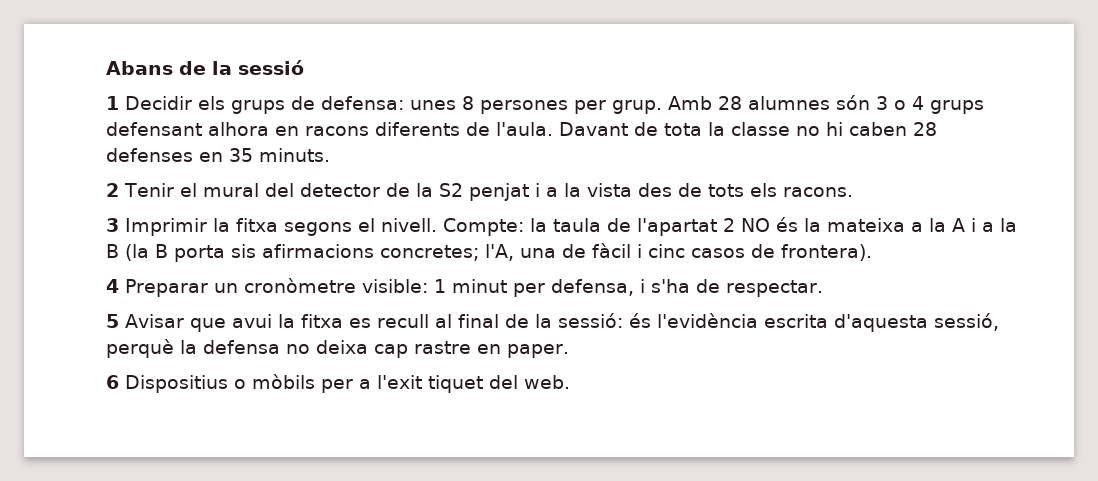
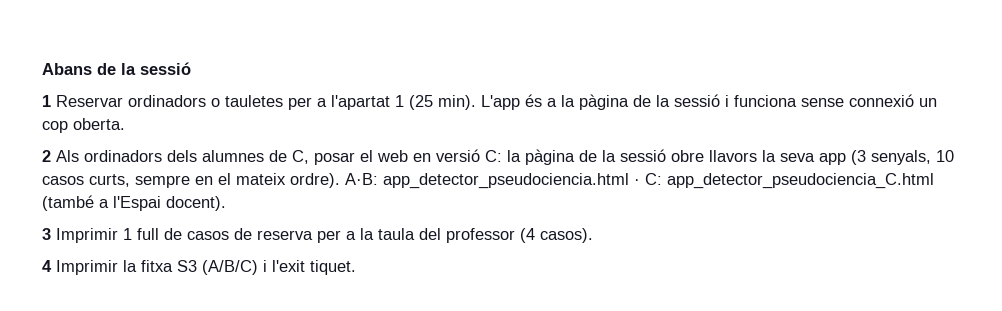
[125,95,984,114] [106,122,937,136] [106,148,330,162] [106,183,853,201] [106,217,1017,236] [106,243,872,262] [106,278,823,297] [106,313,999,332] [106,339,569,358] [106,374,570,393] Decidir els grups de defensa: unes 8 persones per grup. Amb 28 alumnes són 3 o 4 grups defensant alhora en racons diferents de l'aula. Davant de tota la classe no hi caben 28 defenses en 35 minuts. // 2 Tenir el mural del detector de la S2 penjat i a la vista des de tots els racons. // 3 Imprimir la fitxa segons el nivell. Compte: la taula de l'apartat 2 NO és la mateixa a la A i a la B (la B porta sis afirmacions concretes; l'A, una de fàcil i cinc casos de frontera). // 4 Preparar un cronòmetre visible: 1 minut per defensa, i s'ha de respectar. // 5 Avisar que avui la fitxa es recull al final de la sessió: és l'evidència escrita d'aquesta sessió, perquè la defensa no deixa cap rastre en paper. // 6 Dispositius o mòbils per a l'exit tiquet del web. -> [56,94,937,110] [42,118,125,133] [42,149,954,165] [42,173,934,189] [42,195,226,211] [42,228,593,243] [42,260,356,275] Reservar ordinadors o tauletes per a l'apartat 1 (25 min). L'app és a la pàgina de la sessió i funciona sense connexió un cop oberta. // 2 Als ordinadors dels alumnes de C, posar el web en versió C: la pàgina de la sessió obre llavors la seva app (3 senyals, 10 casos curts, sempre en el mateix ordre). A·B: app_detector_pseudociencia.html · C: app_detector_pseudociencia_C.html (també a l'Espai docent). // 3 Imprimir 1 full de casos de reserva per a la taula del professor (4 casos). // 4 Imprimir la fitxa S3 (A/B/C) i l'exit tiquet.

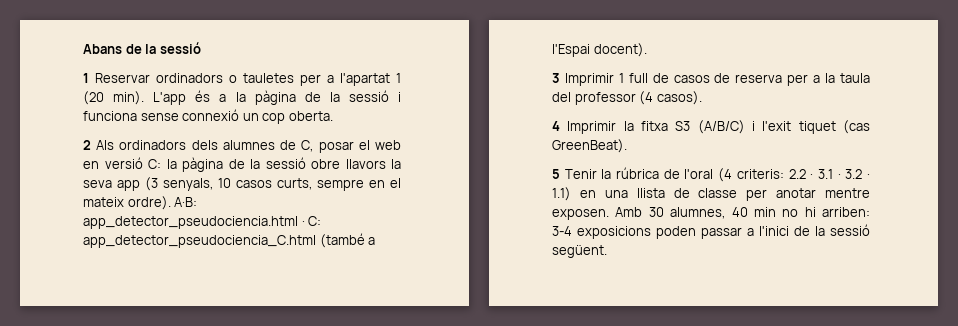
[409,95,433,110] (25 -> [83,91,104,105] (20
[310,260,356,275] tiquet. -> [798,120,870,134] [552,139,627,153] [552,167,870,182] [552,187,870,201] [552,207,870,220] [552,224,870,239] [552,245,607,258] tiquet (cas GreenBeat). // 5 Tenir la rúbrica de l'oral (4 criteris: 2.2 · 3.1 · 3.2 · 1.1) en una llista de classe per anotar mentre exposen. Amb 30 alumnes, 40 min no hi arriben: 3-4 exposicions poden passar a l'inici de la sessió següent.

